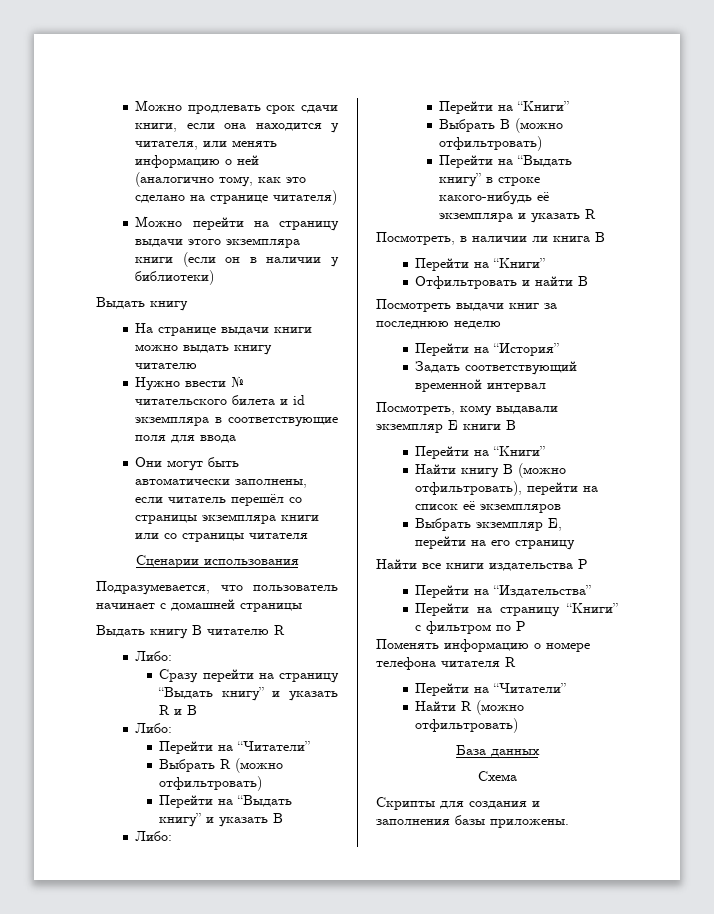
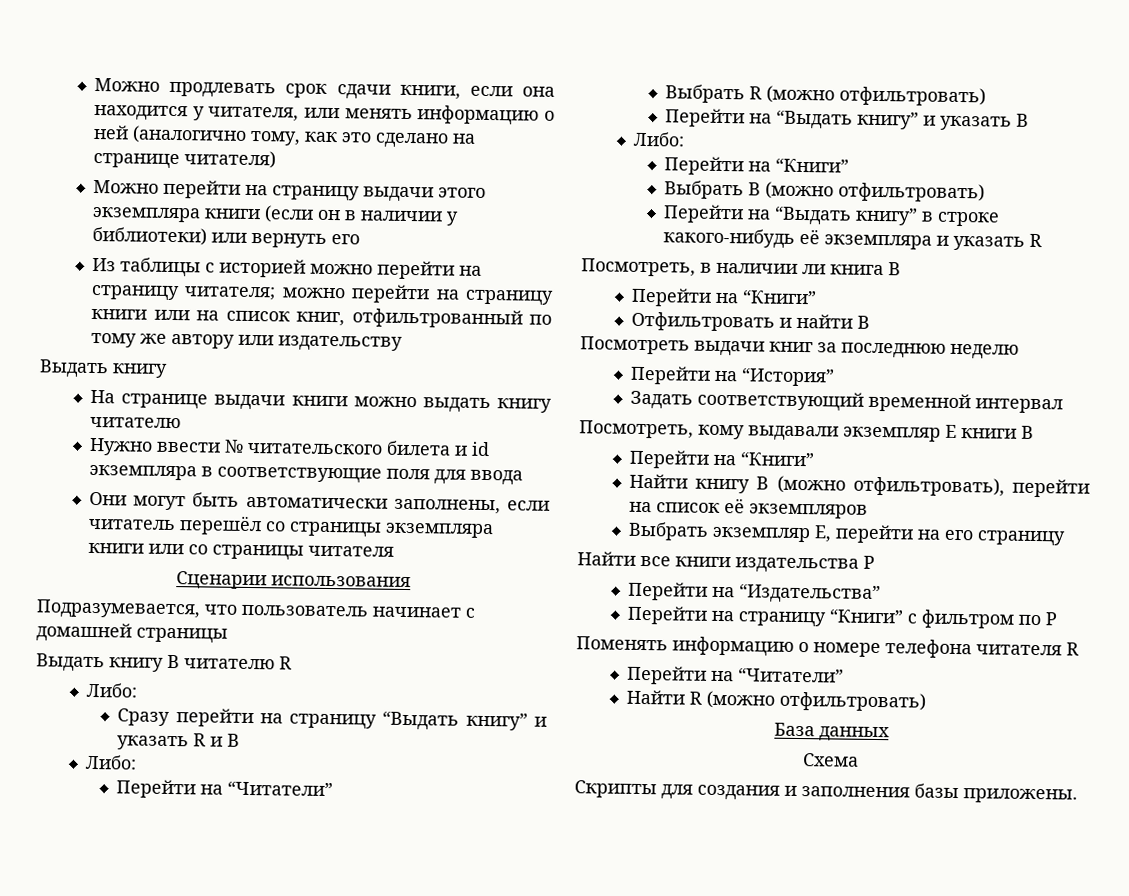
(215, 277) none -> [211,232,361,248] [92,257,483,280] [91,284,554,306] [91,308,552,329] [91,332,404,352] или вернуть его // Из таблицы с историей можно перейти на страницу читателя; можно перейти на страницу книги или на список книг, отфильтрованный по тому же автору или издательству

